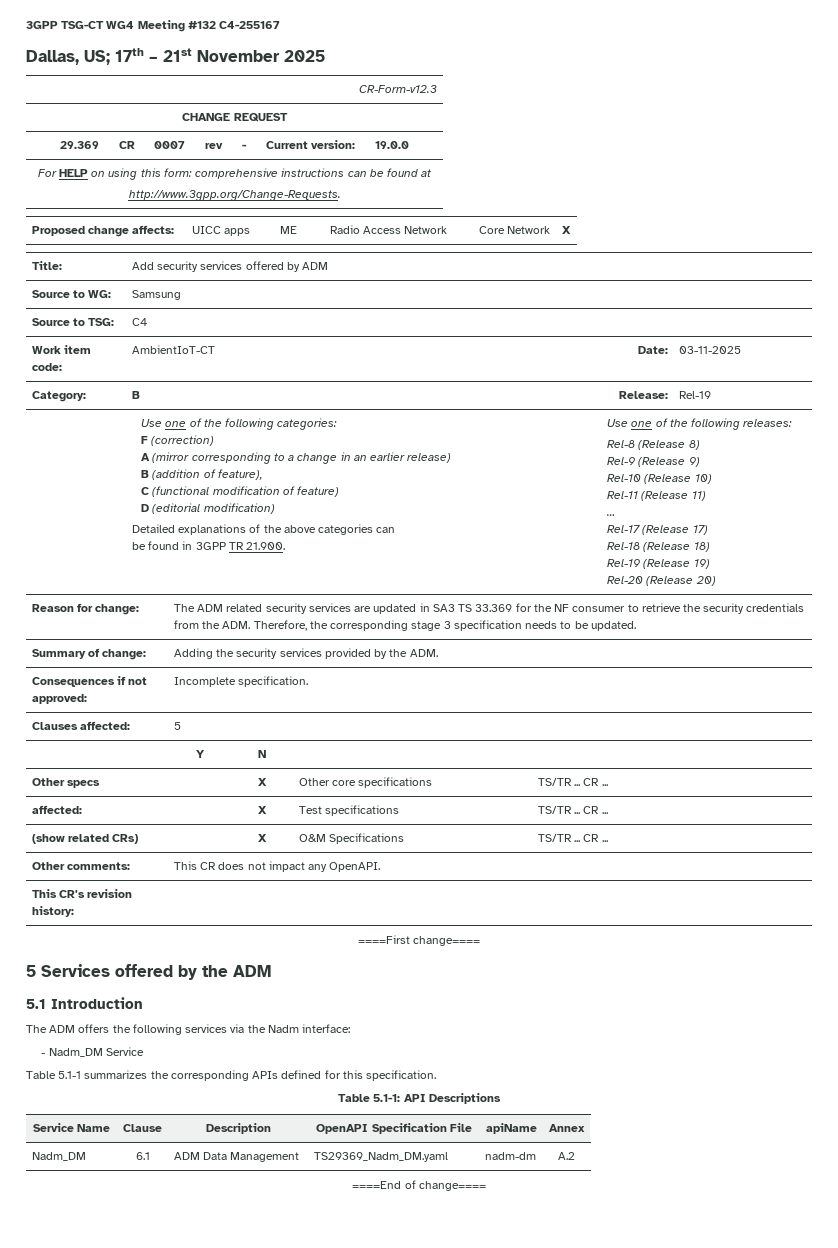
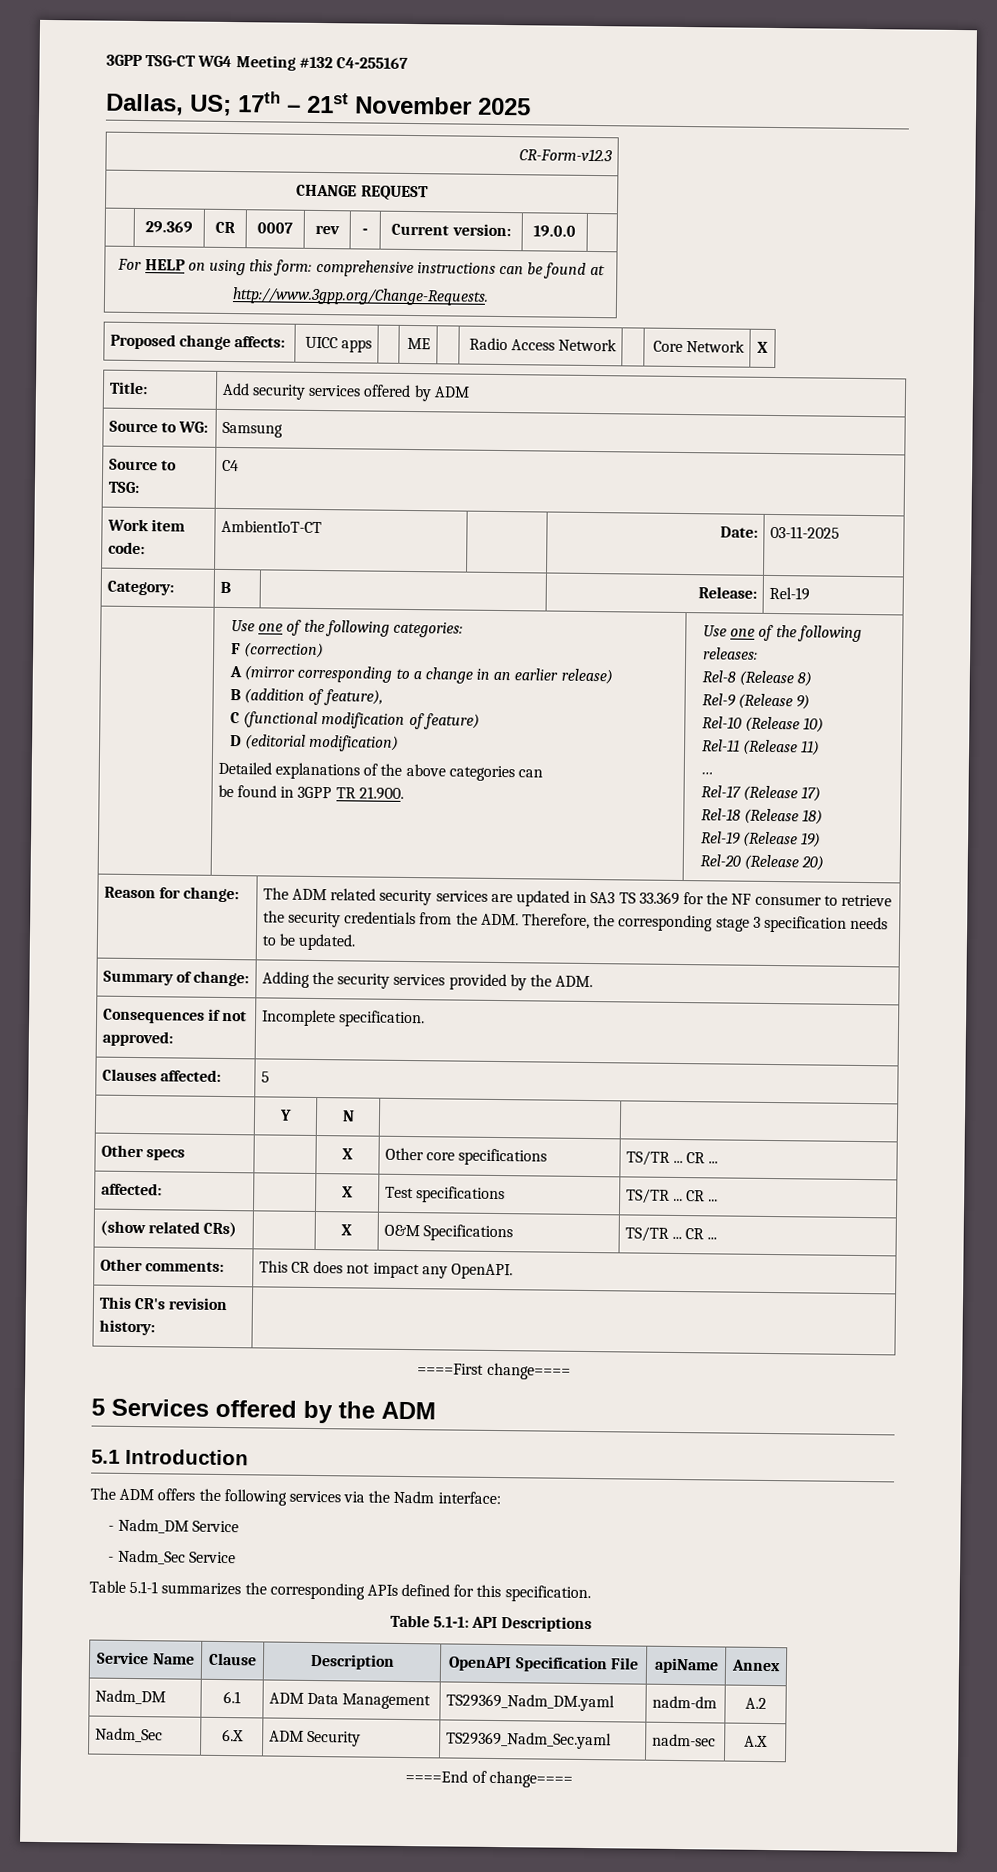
(144, 1051) none -> [108,1549,236,1565] // - Nadm_Sec Service
(575, 1156) none -> [94,1727,163,1743] [221,1728,244,1742] [268,1730,362,1747] [445,1731,612,1750] [651,1733,716,1747] [744,1735,768,1748] // Nadm_Sec | 6.X | ADM Security | TS29369_Nadm_Sec.yaml | nadm-sec | A.X

